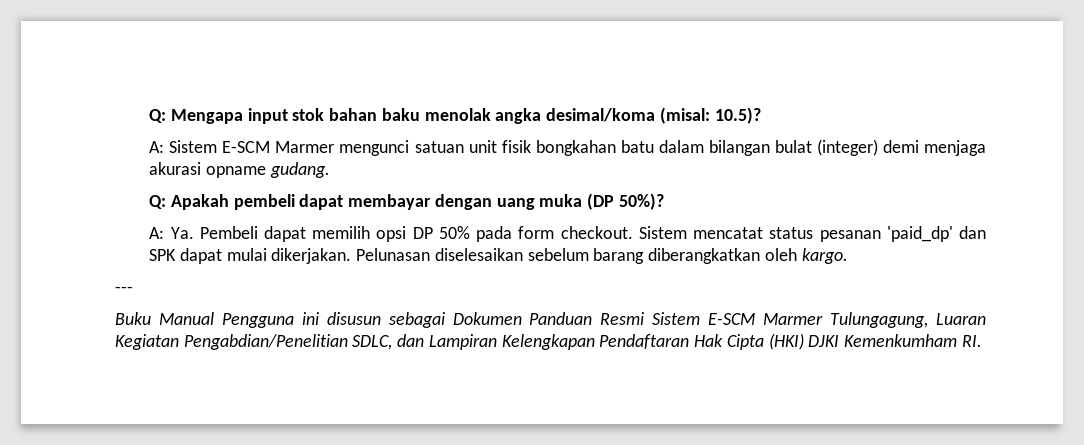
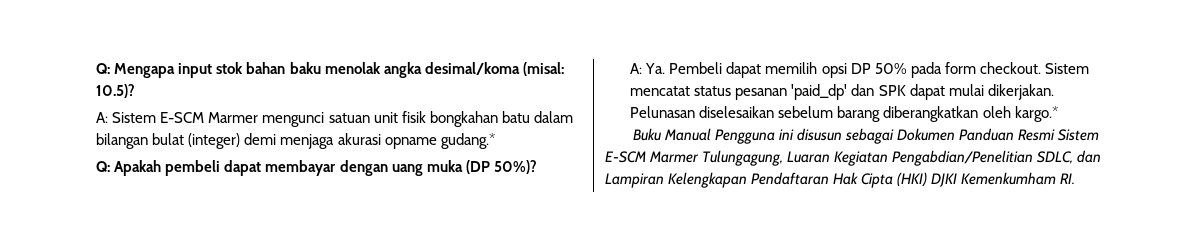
[269,162,330,178] gudang. -> [440,133,495,149] gudang.*
[801,248,848,264] [115,286,133,293] kargo. // --- -> [1014,106,1058,122] kargo.*

